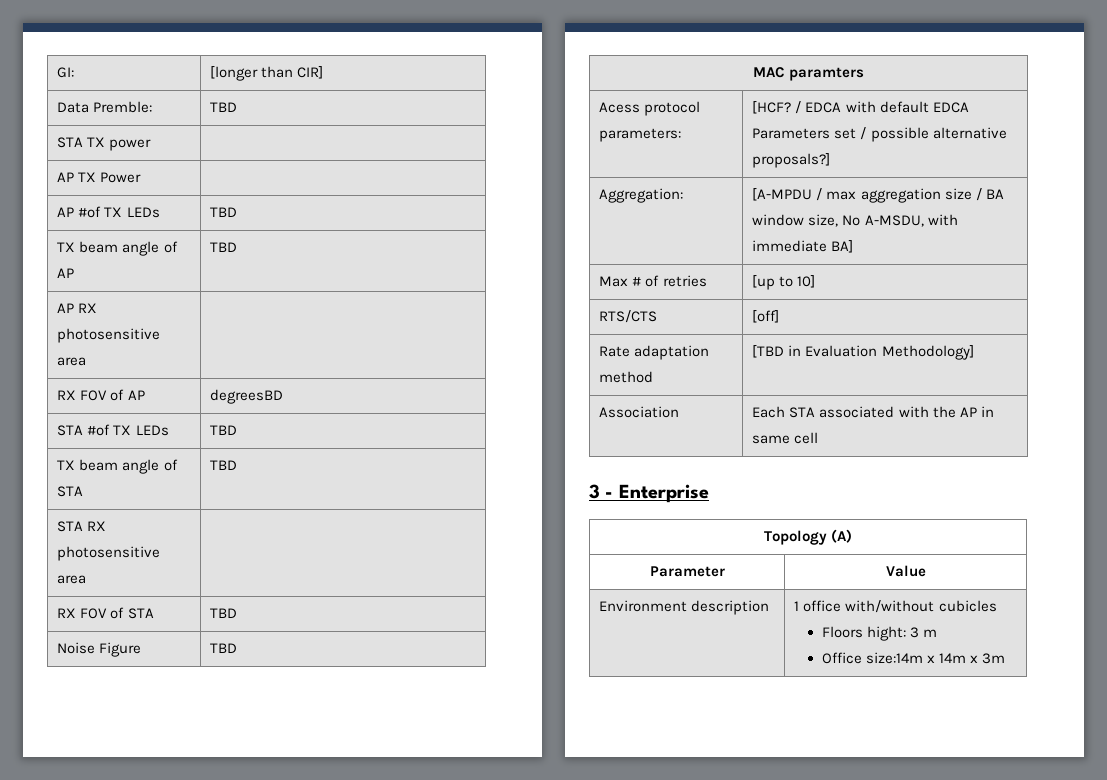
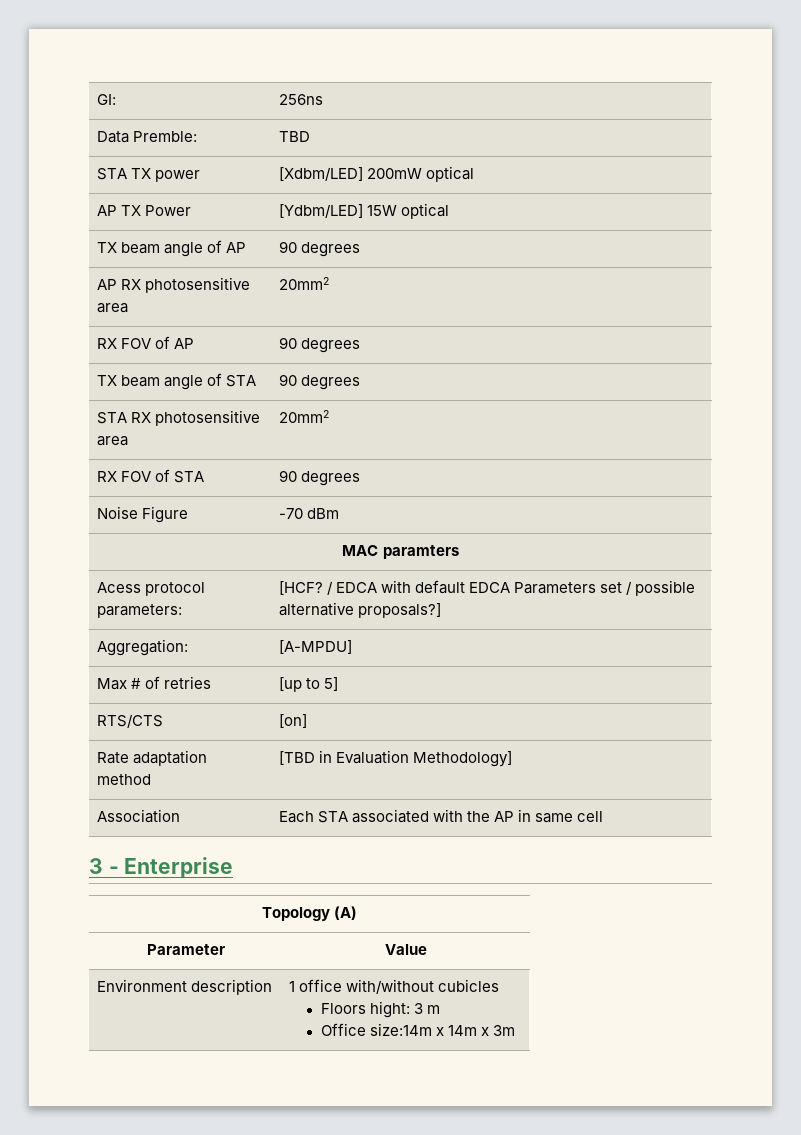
[210,66,324,81] [longer than CIR] -> [278,94,323,105] 256ns
(152, 145) none -> [278,166,474,182] [Xdbm/LED] 200mW optical
[57,206,160,218] [210,207,238,217] // AP #of TX LEDs | TBD -> [278,203,449,219] [Ydbm/LED] 15W optical
[210,242,238,252] TBD -> [278,241,360,257] 90 degrees
(87, 361) none -> [278,277,329,290] 20mm2
[210,389,284,404] [57,424,169,436] [210,425,238,435] degreesBD // STA #of TX LEDs | TBD -> [278,337,360,353] 90 degrees
[210,460,238,470] TBD -> [278,374,360,390] 90 degrees
(87, 579) none -> [278,410,329,423] 20mm2
[210,608,238,618] TBD -> [278,470,360,486] 90 degrees
[210,643,238,653] TBD -> [278,508,339,519] -70 dBm
[752,188,1004,203] [752,214,958,227] [752,240,854,253] [A-MPDU / max aggregation size / BA window size, No A-MSDU, with immediate BA] -> [278,640,352,654] [A-MPDU]
[797,275,816,288] 10] -> [323,677,338,691] 5]
[752,310,780,323] [off] -> [278,714,307,728] [on]

